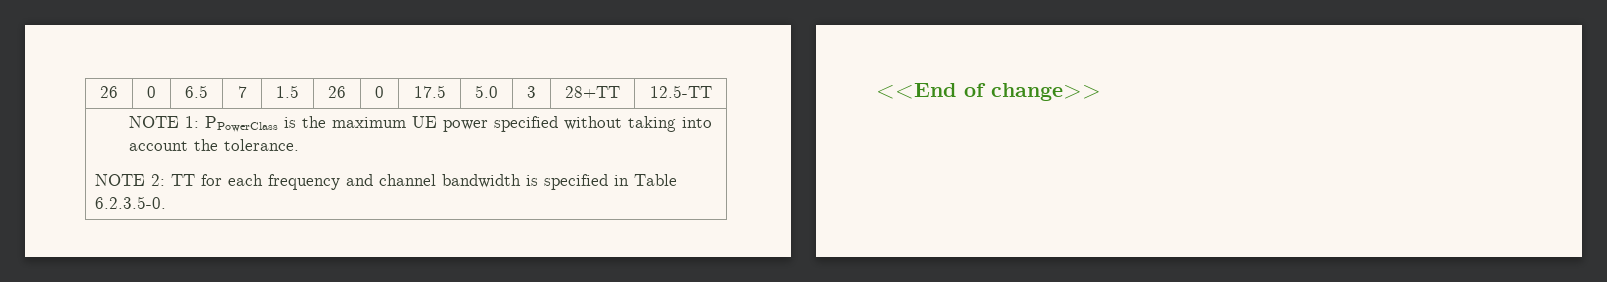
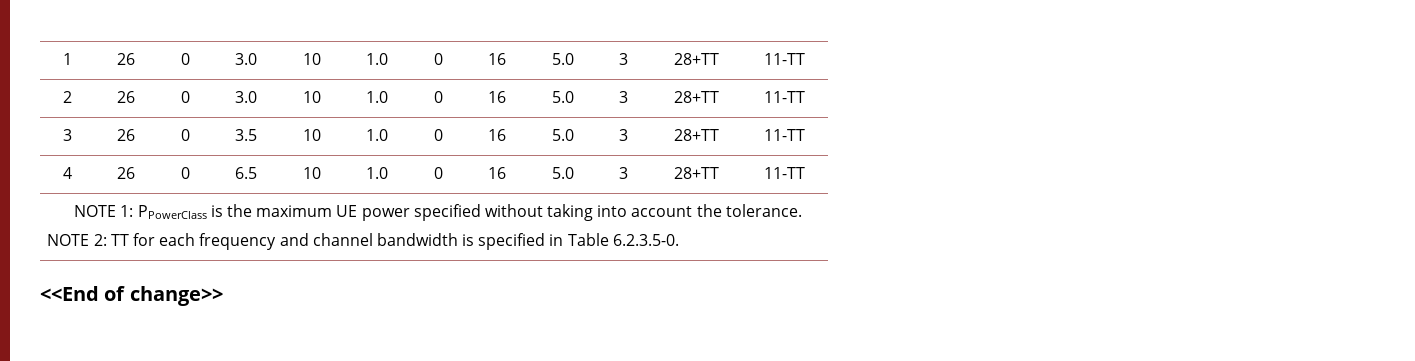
[100,86,118,98] [147,86,156,98] [185,85,208,98] [237,86,247,98] [276,85,299,98] [328,86,346,98] [375,86,384,98] [413,85,446,98] [475,85,498,98] [527,86,536,98] [565,86,620,98] [649,85,712,98] 26 | 0 | 6.5 | 7 | 1.5 | 26 | 0 | 17.5 | 5.0 | 3 | 28+TT | 12.5-TT -> [63,53,72,65] [117,53,135,65] [180,53,190,65] [235,53,257,65] [302,53,321,65] [366,53,388,65] [433,53,443,65] [488,53,506,65] [551,53,574,65] [619,53,628,65] [673,53,719,65] [764,53,805,65] [63,91,72,103] [117,91,135,103] [180,91,190,103] [235,91,257,103] [302,91,321,103] [366,91,388,103] [433,91,443,103] [488,91,506,103] [551,91,574,103] [619,91,628,103] [673,91,719,103] [764,91,805,103] [63,129,72,141] [117,129,135,141] [180,129,190,141] [235,129,257,141] [302,129,321,141] [366,129,388,141] [433,129,443,141] [488,129,506,141] [551,129,574,141] [619,129,628,141] [673,129,719,141] [764,129,805,141] [63,167,72,179] [117,167,135,179] [180,167,190,179] [235,167,257,179] [302,167,321,179] [366,167,388,179] [433,167,443,179] [488,167,506,179] [551,167,574,179] [619,167,628,179] [673,167,719,179] [764,167,805,179] 1 | 26 | 0 | 3.0 | 10 | 1.0 | 0 | 16 | 5.0 | 3 | 28+TT | 11-TT // 2 | 26 | 0 | 3.0 | 10 | 1.0 | 0 | 16 | 5.0 | 3 | 28+TT | 11-TT // 3 | 26 | 0 | 3.5 | 10 | 1.0 | 0 | 16 | 5.0 | 3 | 28+TT | 11-TT // 4 | 26 | 0 | 6.5 | 10 | 1.0 | 0 | 16 | 5.0 | 3 | 28+TT | 11-TT

